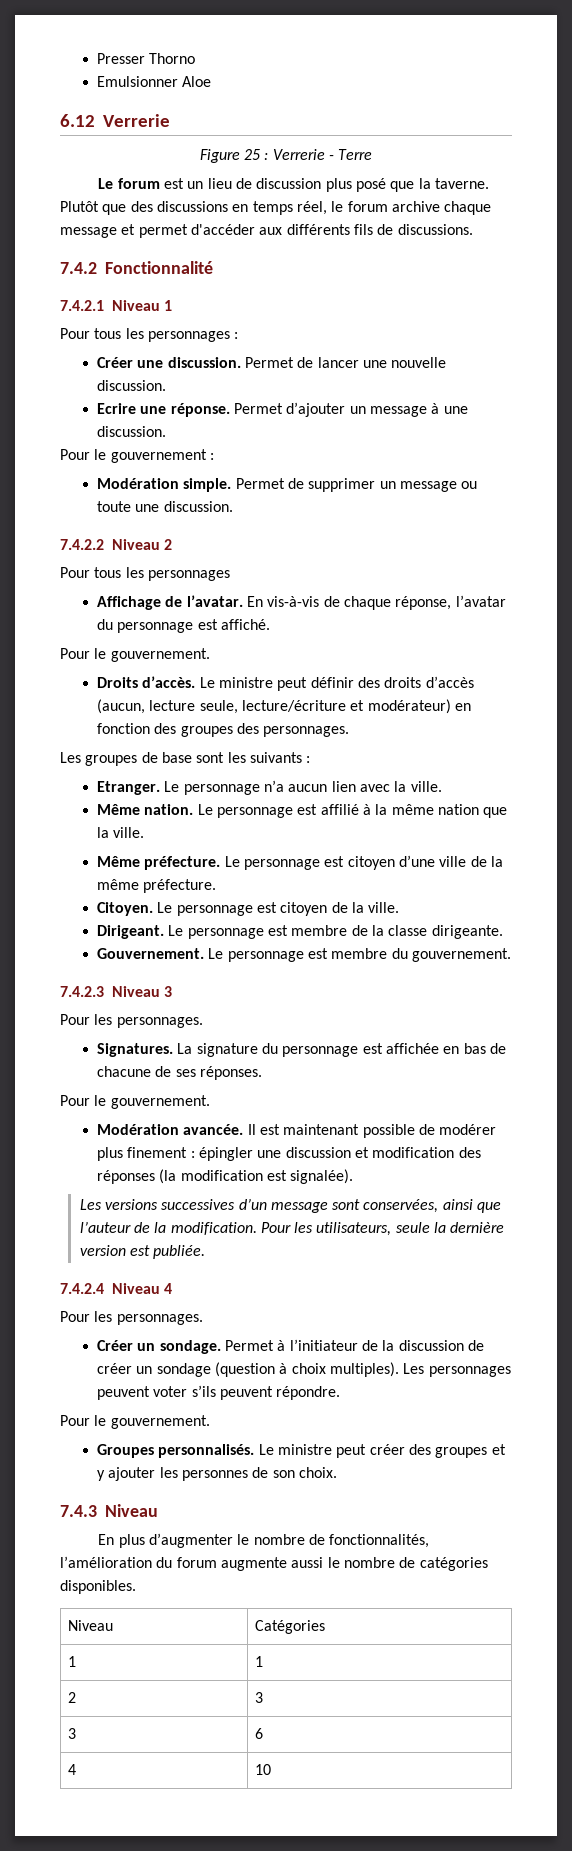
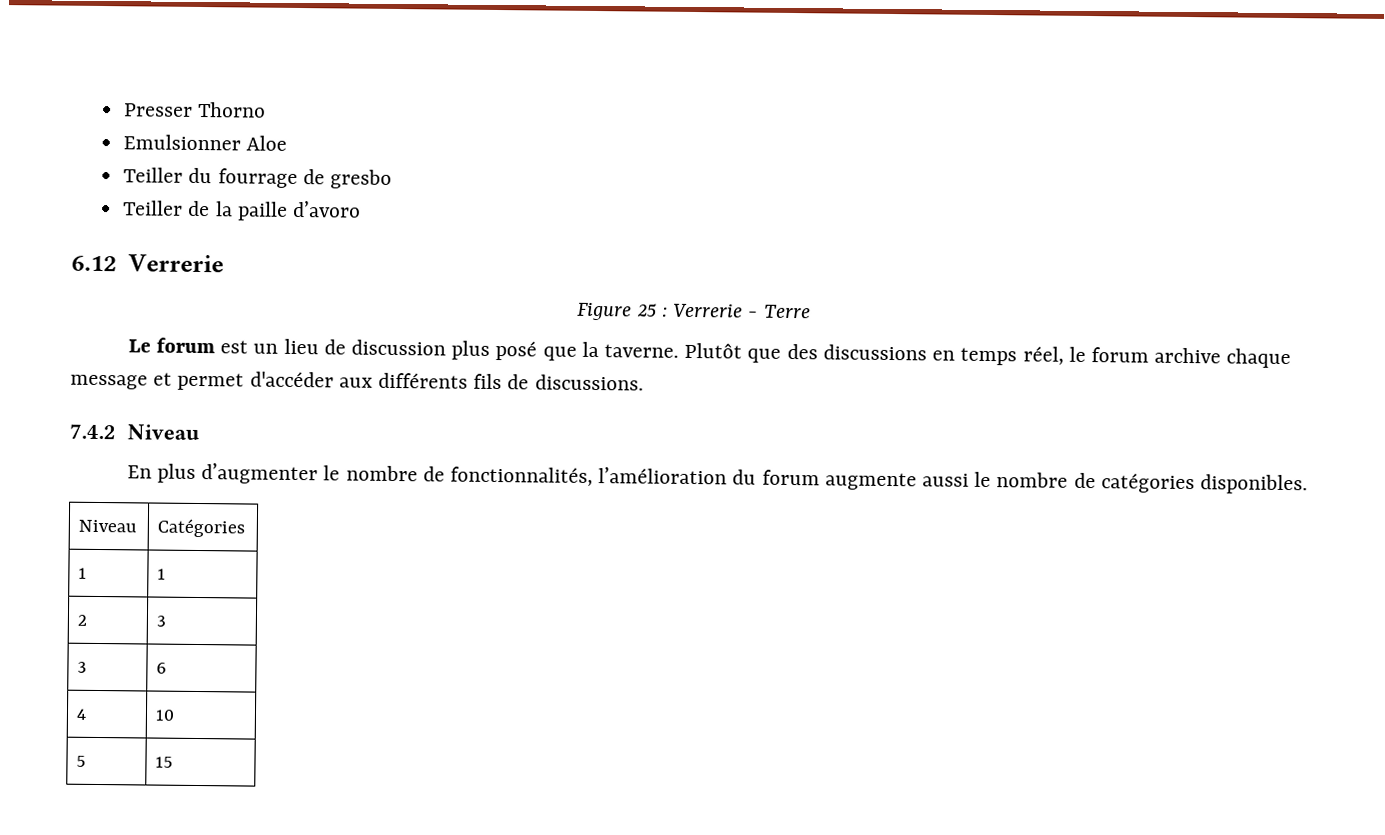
(212, 81) none -> [123,167,392,189] [123,200,361,221] // Teiller du fourrage de gresbo // Teiller de la paille d’avoro
[105,261,213,274] [60,300,173,311] [60,328,239,342] [97,357,447,368] [97,380,167,391] [97,402,468,417] [97,426,167,437] [60,449,214,463] [97,478,478,492] [97,501,233,512] [60,539,173,550] [60,567,230,581] [97,595,506,610] [97,619,271,633] [60,648,210,662] [97,676,474,691] [97,699,472,714] [97,723,350,737] [60,752,311,766] [97,780,442,795] [97,804,508,818] [97,827,145,838] [97,855,504,870] [97,879,217,893] [97,902,400,916] [97,925,503,939] [97,948,512,962] [60,986,173,997] [60,1014,203,1028] [97,1043,507,1057] [97,1066,263,1080] [60,1095,210,1109] [97,1124,497,1138] [97,1147,481,1161] [97,1169,354,1184] [79,1198,502,1213] [79,1221,505,1236] [79,1245,206,1259] [60,1283,173,1294] [60,1311,203,1325] [97,1339,485,1354] [97,1362,511,1377] [97,1385,341,1400] [60,1415,210,1429] [97,1444,506,1458] [97,1467,338,1481] [60,1505,97,1517] Fonctionnalité // 7.4.2.1 Niveau 1 // Pour tous les personnages : // Créer une discussion. Permet de lancer une nouvelle discussion. // Ecrire une réponse. Permet d’ajouter un message à une discussion. // Pour le gouvernement : // Modération simple. Permet de supprimer un message ou toute une discussion. // 7.4.2.2 Niveau 2 // Pour tous les personnages // Affichage de l’avatar. En vis-à-vis de chaque réponse, l’avatar du personnage est affiché. // Pour le gouvernement. // Droits d’accès. Le ministre peut définir des droits d’accès (aucun, lecture seule, lecture/écriture et modérateur) en fonction des groupes des personnages. // Les groupes de base sont les suivants : // Etranger. Le personnage n’a aucun lien avec la ville. // Même nation. Le personnage est affilié à la même nation que la ville. // Même préfecture. Le personnage est citoyen d’une ville de la même préfecture. // Citoyen. Le personnage est citoyen de la ville. // Dirigeant. Le personnage est membre de la classe dirigeante. // Gouvernement. Le personnage est membre du gouvernement. // 7.4.2.3 Niveau 3 // Pour les personnages. // Signatures. La signature du personnage est affichée en bas de chacune de ses réponses. // Pour le gouvernement. // Modération avancée. Il est maintenant possible de modérer plus finement : épingler une discussion et modification des réponses (la modification est signalée). // Les versions successives d’un message sont conservées, ainsi que l’auteur de la modification. Pour les utilisateurs, seule la dernière version est publiée. // 7.4.2.4 Niveau 4 // Pour les personnages. // Créer un sondage. Permet à l’initiateur de la discussion de créer un sondage (question à choix multiples). Les personnages peuvent voter s’ils peuvent répondre. // Pour le gouvernement. // Groupes personnalisés. Le ministre peut créer des groupes et y ajouter les personnes de son choix. // 7.4.3 -> (116, 431) none
(272, 1769) none -> [76,755,87,767] [155,756,174,768] // 5 | 15

